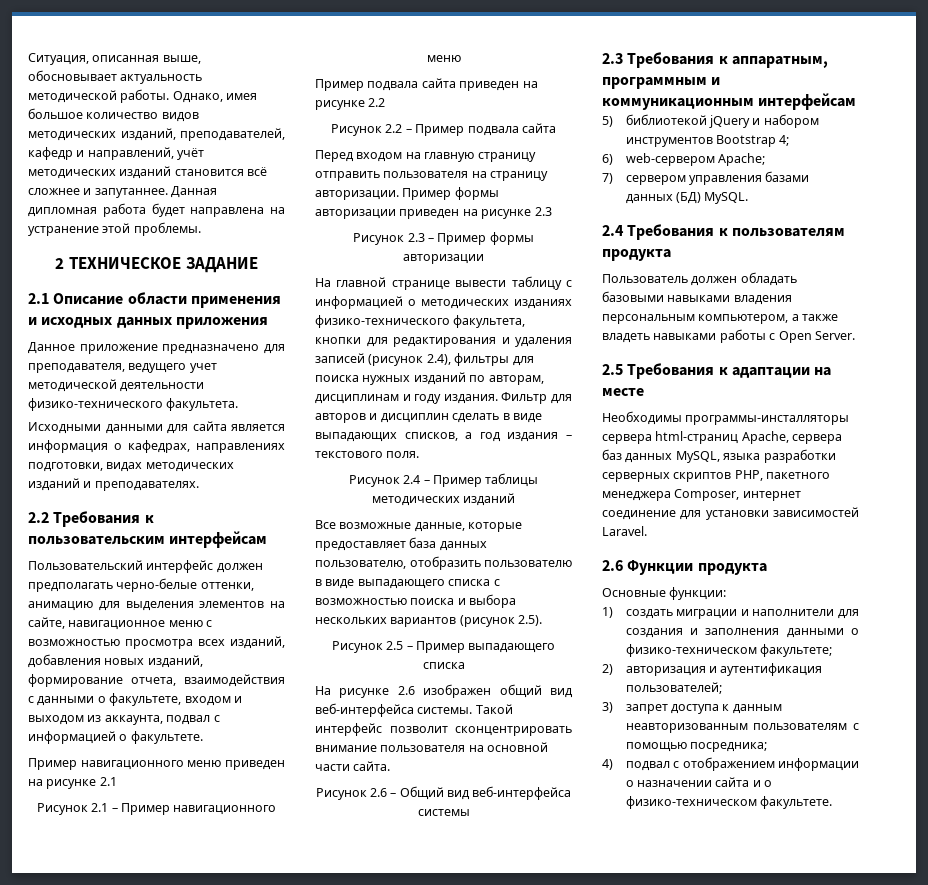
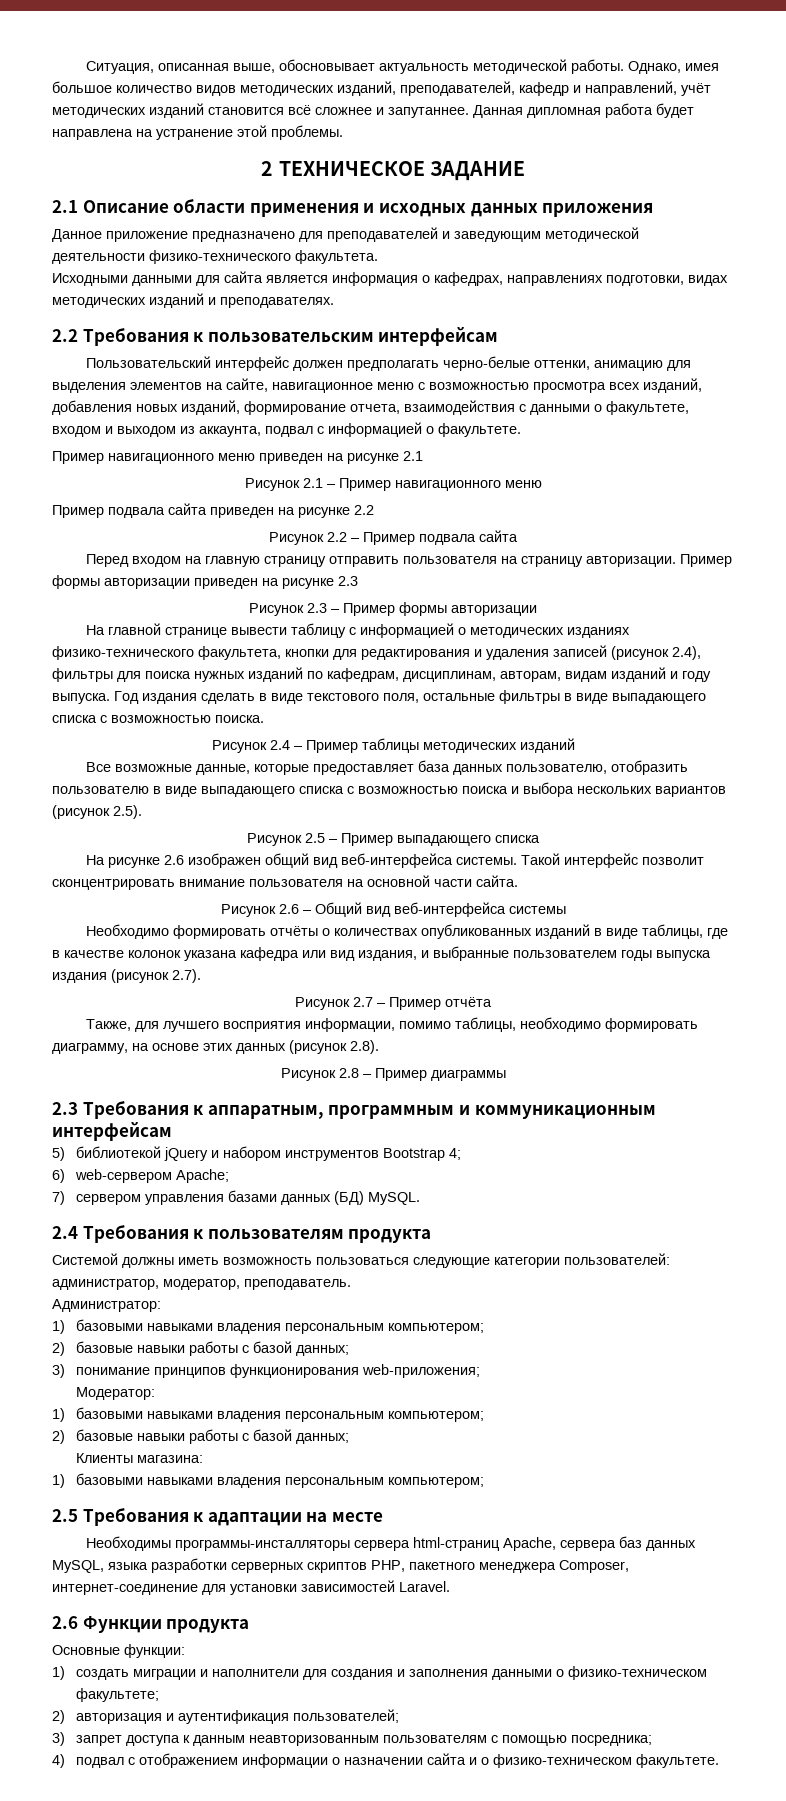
[28,363,217,373] преподавателя, ведущего учет -> [327,227,541,242] преподавателей и заведующим
[488,375,544,385] [315,392,572,404] [315,413,542,423] [315,432,572,442] [315,451,420,458] авторам, дисциплинам и году издания. Фильтр для авторов и дисциплин сделать в виде выпадающих списков, а год издания – текстового поля. -> [327,667,711,682] [52,690,706,704] [52,715,264,723] кафедрам, дисциплинам, авторам, видам изданий и году выпуска. Год издания сделать в виде текстового поля, остальные фильтры в виде выпадающего списка с возможностью поиска.
(470, 812) none -> [85,924,728,939] [52,946,711,961] [52,969,201,983] [295,997,492,1010] [85,1017,698,1032] [52,1040,379,1054] [280,1068,506,1081] // Необходимо формировать отчёты о количествах опубликованных изданий в виде таблицы, где в качестве колонок указана кафедра или вид издания, и выбранные пользователем годы выпуска издания (рисунок 2.7). // Рисунок 2.7 – Пример отчёта // Также, для лучшего восприятия информации, помимо таблицы, необходимо формировать диаграмму, на основе этих данных (рисунок 2.8). // Рисунок 2.8 – Пример диаграммы
[602,272,797,286] [602,291,792,305] [602,314,839,324] [602,329,855,343] Пользователь должен обладать базовыми навыками владения персональным компьютером, а также владеть навыками работы с Open Server. -> [52,1253,670,1268] [52,1279,351,1290] [52,1299,161,1312] [52,1319,484,1334] [52,1341,349,1356] [52,1364,480,1378] [75,1387,155,1400] [52,1407,484,1422] [52,1429,349,1444] [75,1453,203,1463] [52,1473,484,1488] Системой должны иметь возможность пользоваться следующие категории пользователей: администратор, модератор, преподаватель. // Администратор: // 1) базовыми навыками владения персональным компьютером; // 2) базовые навыки работы с базой данных; // 3) понимание принципов функционирования web-приложения; // Модератор: // 1) базовыми навыками владения персональным компьютером; // 2) базовые навыки работы с базой данных; // Клиенты магазина: // 1) базовыми навыками владения персональным компьютером;
[742,491,801,501] [602,510,676,520] интернет соединение -> [52,1584,198,1595] интернет-соединение

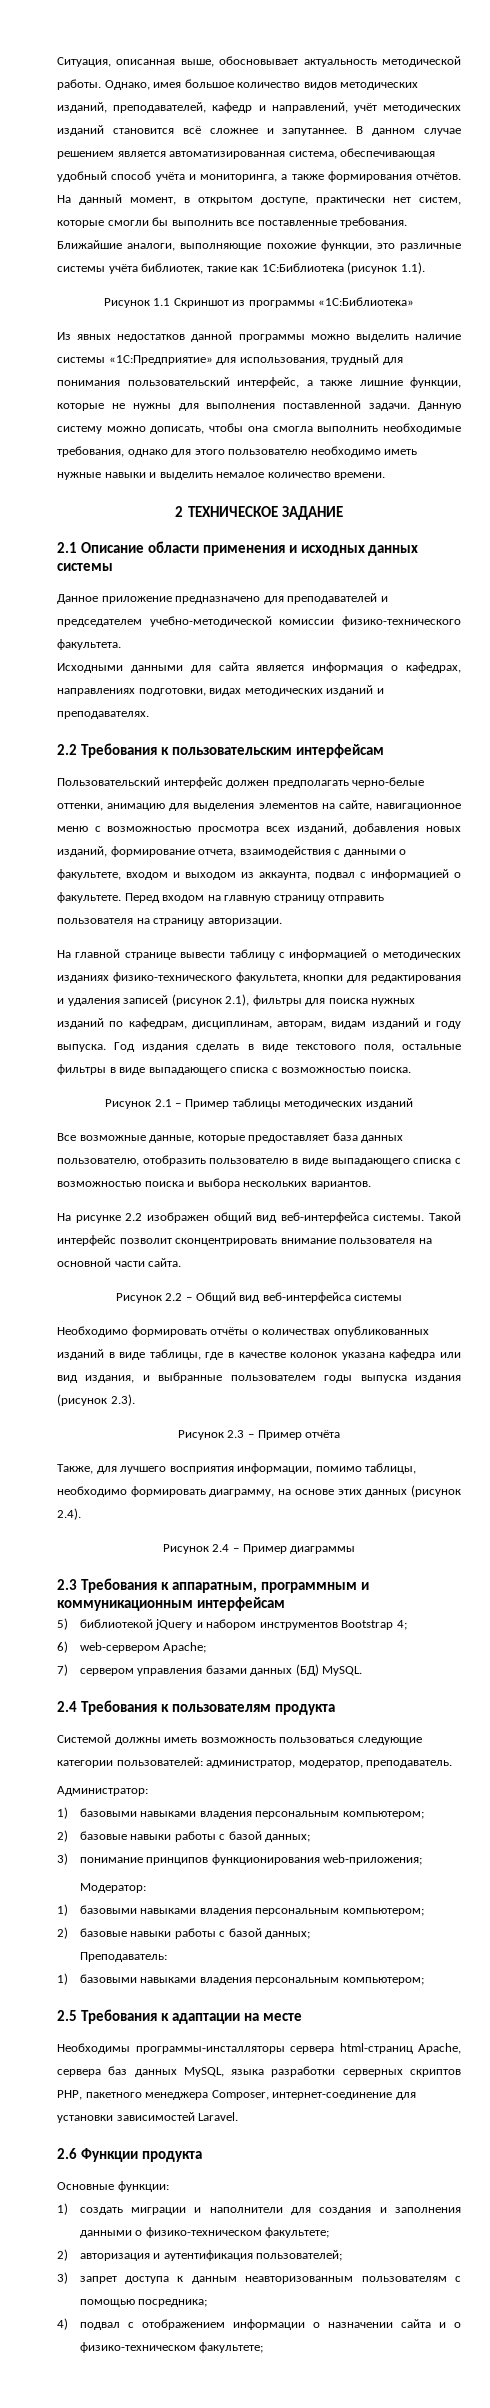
[473,103,694,118] [52,125,343,140] Данная дипломная работа будет направлена на устранение этой проблемы. -> [356,126,461,136] [57,148,436,159] [57,171,461,182] [57,194,461,205] [57,217,408,228] [57,240,462,251] [57,262,425,274] [103,297,415,308] [57,331,461,342] [57,354,403,365] [57,377,461,388] [57,400,461,411] [57,423,462,434] [57,446,418,457] [57,472,386,480] В данном случае решением является автоматизированная система, обеспечивающая удобный способ учёта и мониторинга, а также формирования отчётов. На данный момент, в открытом доступе, практически нет систем, которые смогли бы выполнить все поставленные требования. Ближайшие аналоги, выполняющие похожие функции, это различные системы учёта библиотек, такие как 1С:Библиотека (рисунок 1.1). // Рисунок 1.1 Скриншот из программы «1С:Библиотека» // Из явных недостатков данной программы можно выделить наличие системы «1С:Предприятие» для использования, трудный для понимания пользовательский интерфейс, а также лишние функции, которые не нужны для выполнения поставленной задачи. Данную систему можно дописать, чтобы она смогла выполнить необходимые требования, однако для этого пользователю необходимо иметь нужные навыки и выделить немалое количество времени.
[542,203,654,217] приложения -> [57,563,113,571] системы
[454,227,639,242] [52,253,145,264] заведующим методической деятельности -> [57,616,335,627] председателем учебно-методической комиссии
[52,451,423,464] [244,478,542,491] [52,503,374,518] [269,530,518,545] // Пример навигационного меню приведен на рисунке 2.1 // Рисунок 2.1 – Пример навигационного меню // Пример подвала сайта приведен на рисунке 2.2 // Рисунок 2.2 – Пример подвала сайта // -> (121, 897) none
[679,554,732,567] [52,575,358,589] [249,602,537,616] Пример формы авторизации приведен на рисунке 2.3 // Рисунок 2.3 – Пример формы авторизации -> (282, 922) none
[672,646,701,660] 2.4), -> [225,994,250,1006] 2.1),
[269,740,290,750] 2.4 -> [154,1099,172,1107] 2.1
[655,786,726,797] [52,805,142,819] [247,833,540,846] вариантов (рисунок 2.5). // Рисунок 2.5 – Пример выпадающего списка -> [310,1181,371,1189] вариантов.
[163,855,184,865] 2.6 -> [125,1213,143,1221] 2.2
[278,904,299,914] 2.6 -> [165,1293,183,1301] 2.2
[172,969,201,983] [295,997,373,1010] 2.7). // Рисунок 2.7 -> [110,1394,135,1406] [177,1430,245,1440] 2.3). // Рисунок 2.3
[350,1040,379,1054] [280,1068,359,1081] 2.8). // Рисунок 2.8 -> [57,1508,81,1520] [162,1544,230,1554] 2.4). // Рисунок 2.4
[75,1453,203,1463] Клиенты магазина: -> [79,1952,167,1962] Преподаватель:
[635,1754,719,1768] факультете. -> [199,2342,264,2353] факультете;

